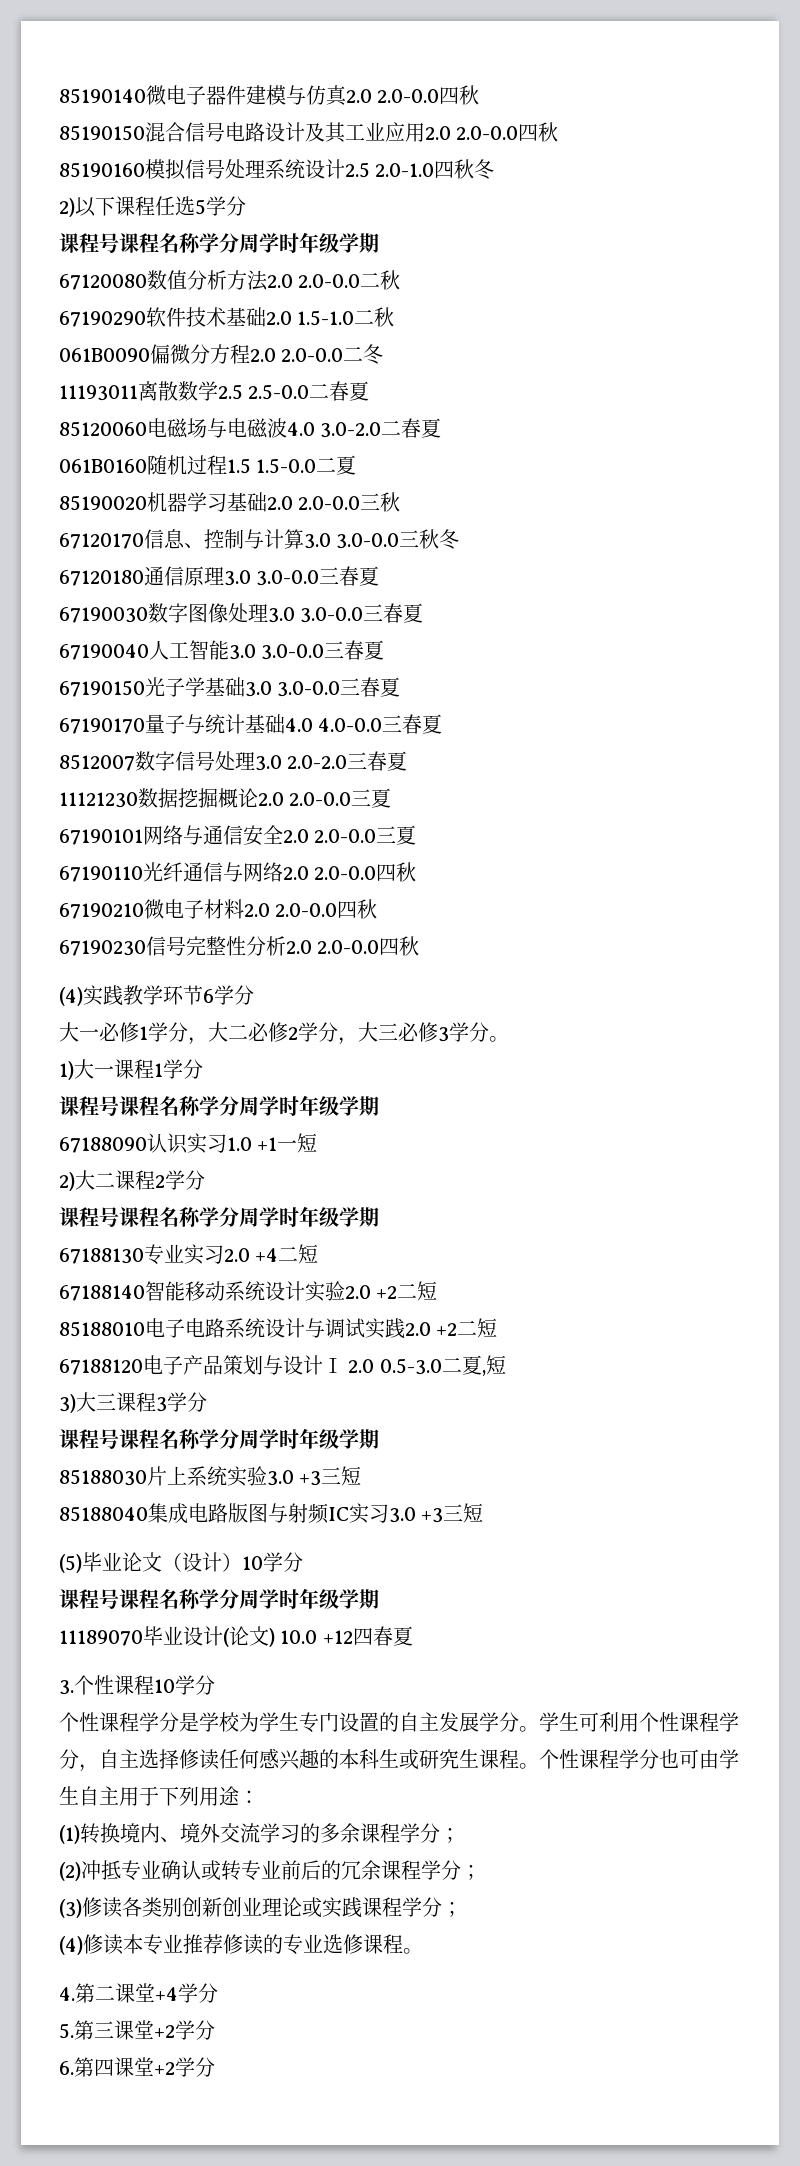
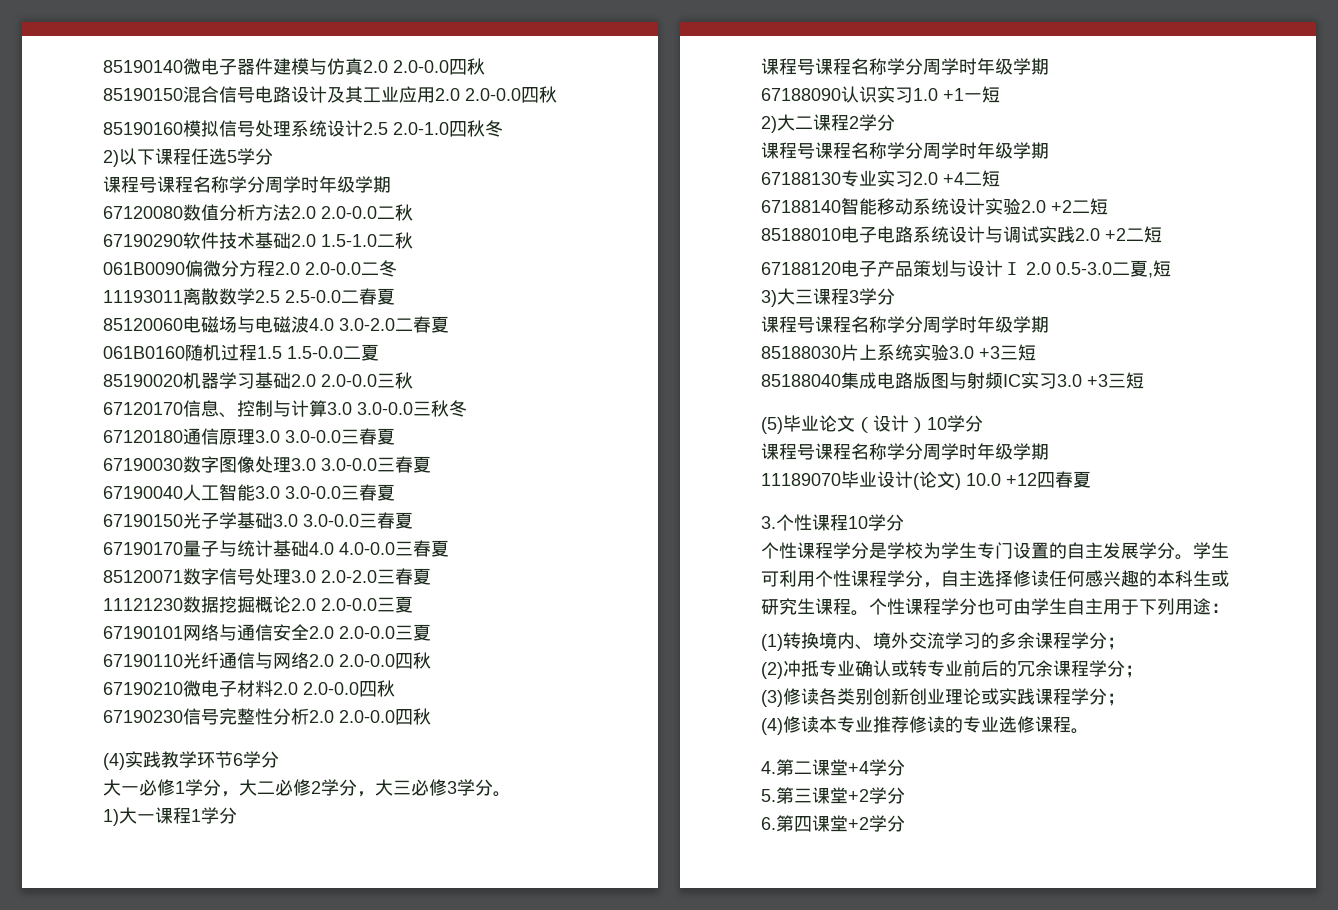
[59,754,135,771] 8512007 -> [103,570,183,583] 85120071

